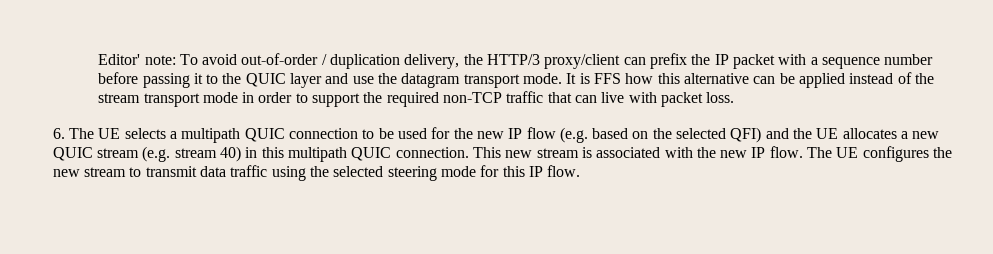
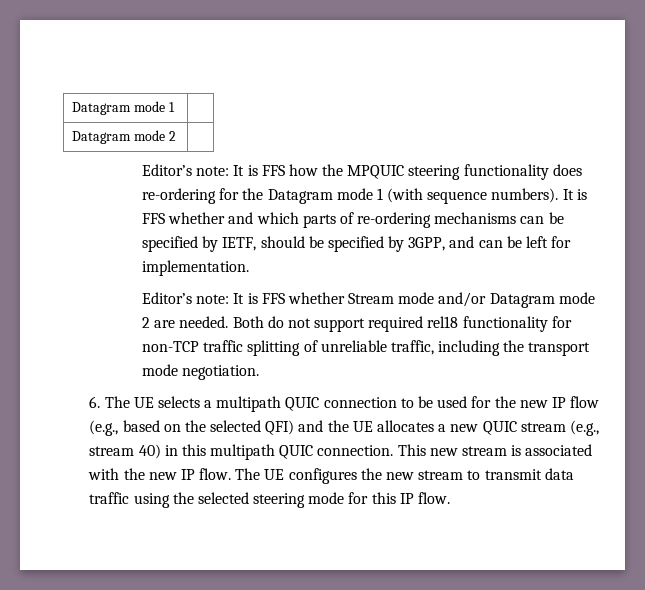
[98,53,934,69] [98,72,934,88] [98,91,735,107] Editor' note: To avoid out-of-order / duplication delivery, the HTTP/3 proxy/client can prefix the IP packet with a sequence number before passing it to the QUIC layer and use the datagram transport mode. It is FFS how this alternative can be applied instead of the stream transport mode in order to support the required non-TCP traffic that can live with packet loss. -> [72,101,175,115] [72,130,176,144] [141,164,582,180] [141,188,587,204] [141,212,564,228] [141,236,572,252] [141,260,249,276] [141,292,595,308] [141,316,572,332] [141,340,591,356] [141,364,260,380] Datagram mode 1 | // Datagram mode 2 | // Editor’s note: It is FFS how the MPQUIC steering functionality does re-ordering for the Datagram mode 1 (with sequence numbers). It is FFS whether and which parts of re-ordering mechanisms can be specified by IETF, should be specified by 3GPP, and can be left for implementation. // Editor’s note: It is FFS whether Stream mode and/or Datagram mode 2 are needed. Both do not support required rel18 functionality for non-TCP traffic splitting of unreliable traffic, including the transport mode negotiation.
[559,127,588,143] (e.g. -> [89,420,119,436] (e.g.,
[142,146,171,162] (e.g. -> [569,420,599,436] (e.g.,

